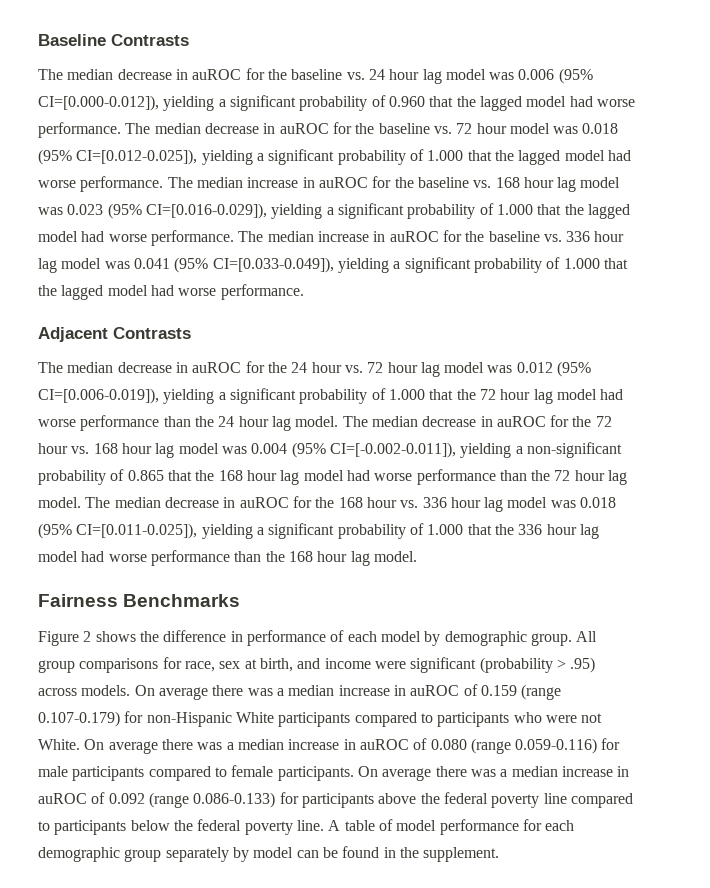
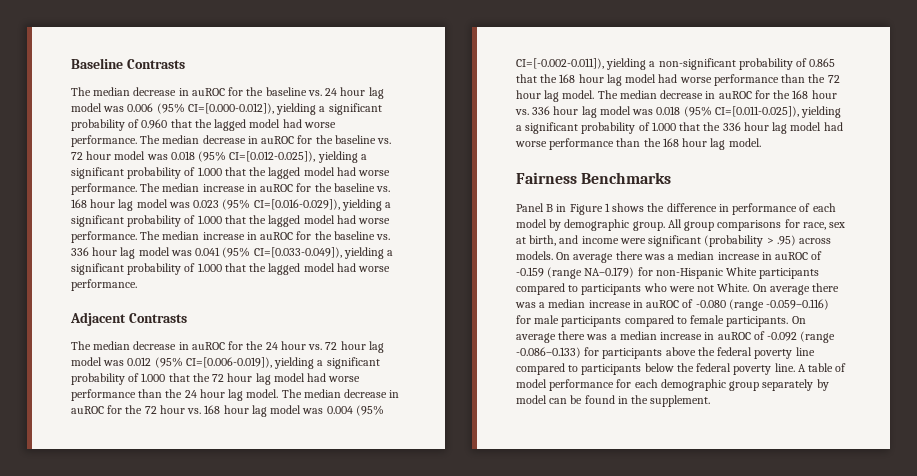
[38,631,92,646] Figure 2 -> [516,203,610,215] Panel B in Figure 1
[480,684,562,700] [38,711,120,727] 0.159 (range 0.107-0.179) -> [516,267,635,279] -0.159 (range NA–0.179)
[430,738,598,754] 0.080 (range 0.059-0.116) -> [695,299,830,311] -0.080 (range -0.059–0.116)
[108,792,276,808] 0.092 (range 0.086-0.133) -> [767,331,836,343] [516,347,581,358] -0.092 (range -0.086–0.133)

